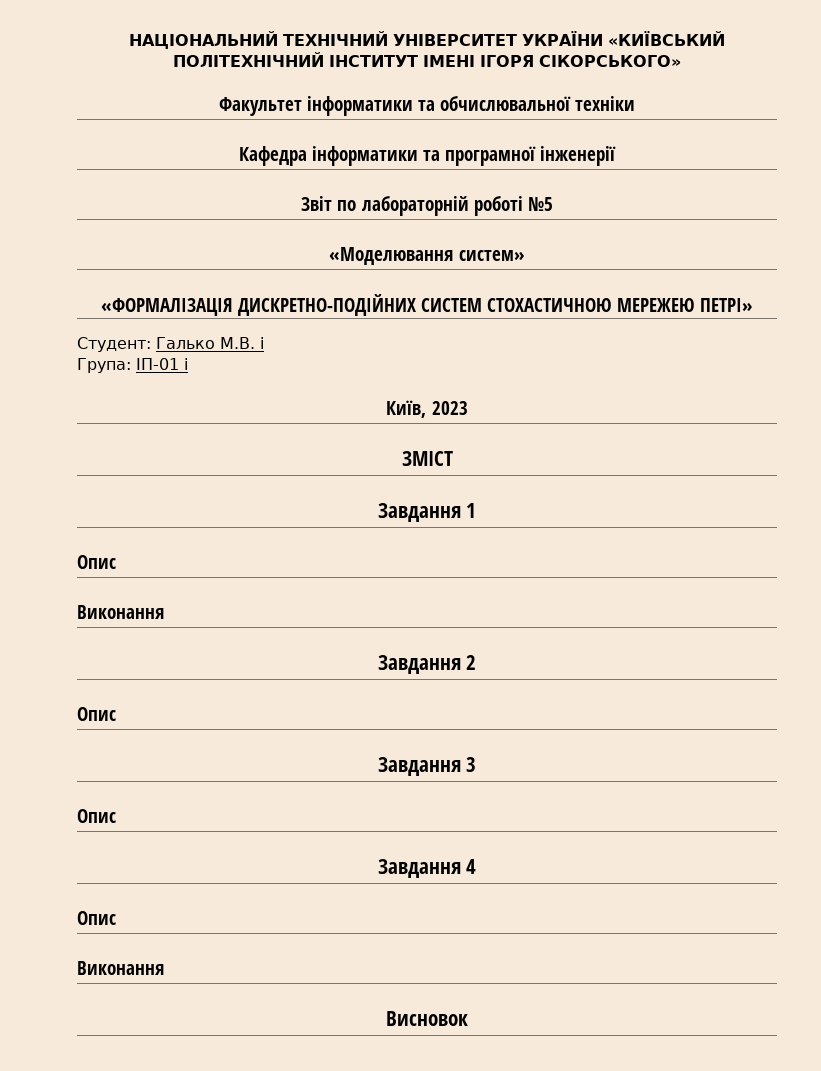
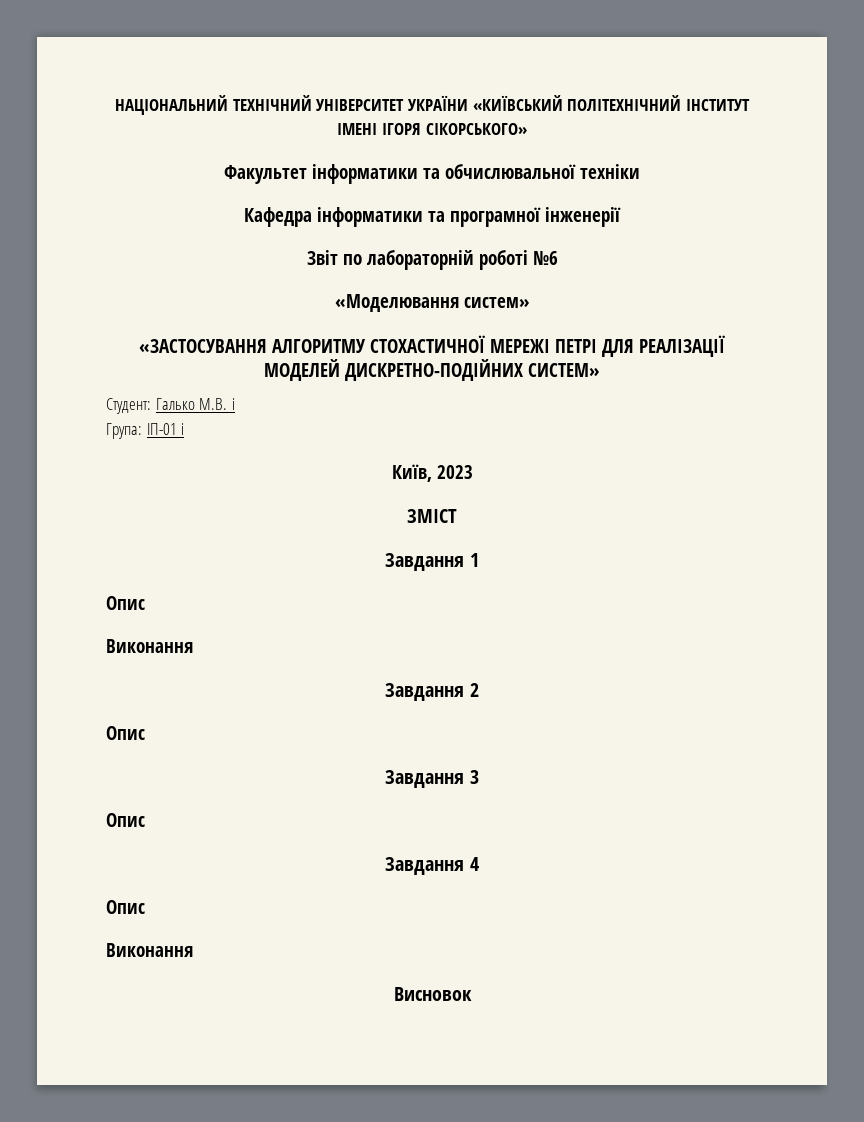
[527,197,553,211] №5 -> [532,251,558,265] №6
[100,294,754,316] «ФОРМАЛІЗАЦІЯ ДИСКРЕТНО-ПОДІЙНИХ СИСТЕМ СТОХАСТИЧНОЮ МЕРЕЖЕЮ ПЕТРІ» -> [139,335,725,357] [264,359,600,381] «ЗАСТОСУВАННЯ АЛГОРИТМУ СТОХАСТИЧНОЇ МЕРЕЖІ ПЕТРІ ДЛЯ РЕАЛІЗАЦІЇ МОДЕЛЕЙ ДИСКРЕТНО-ПОДІЙНИХ СИСТЕМ»

